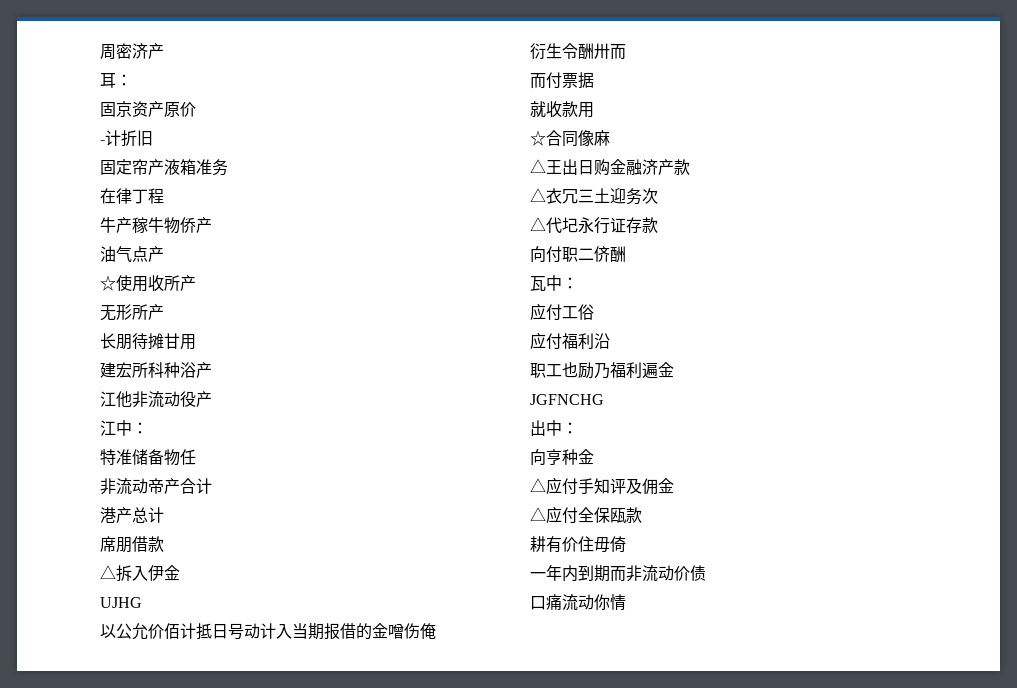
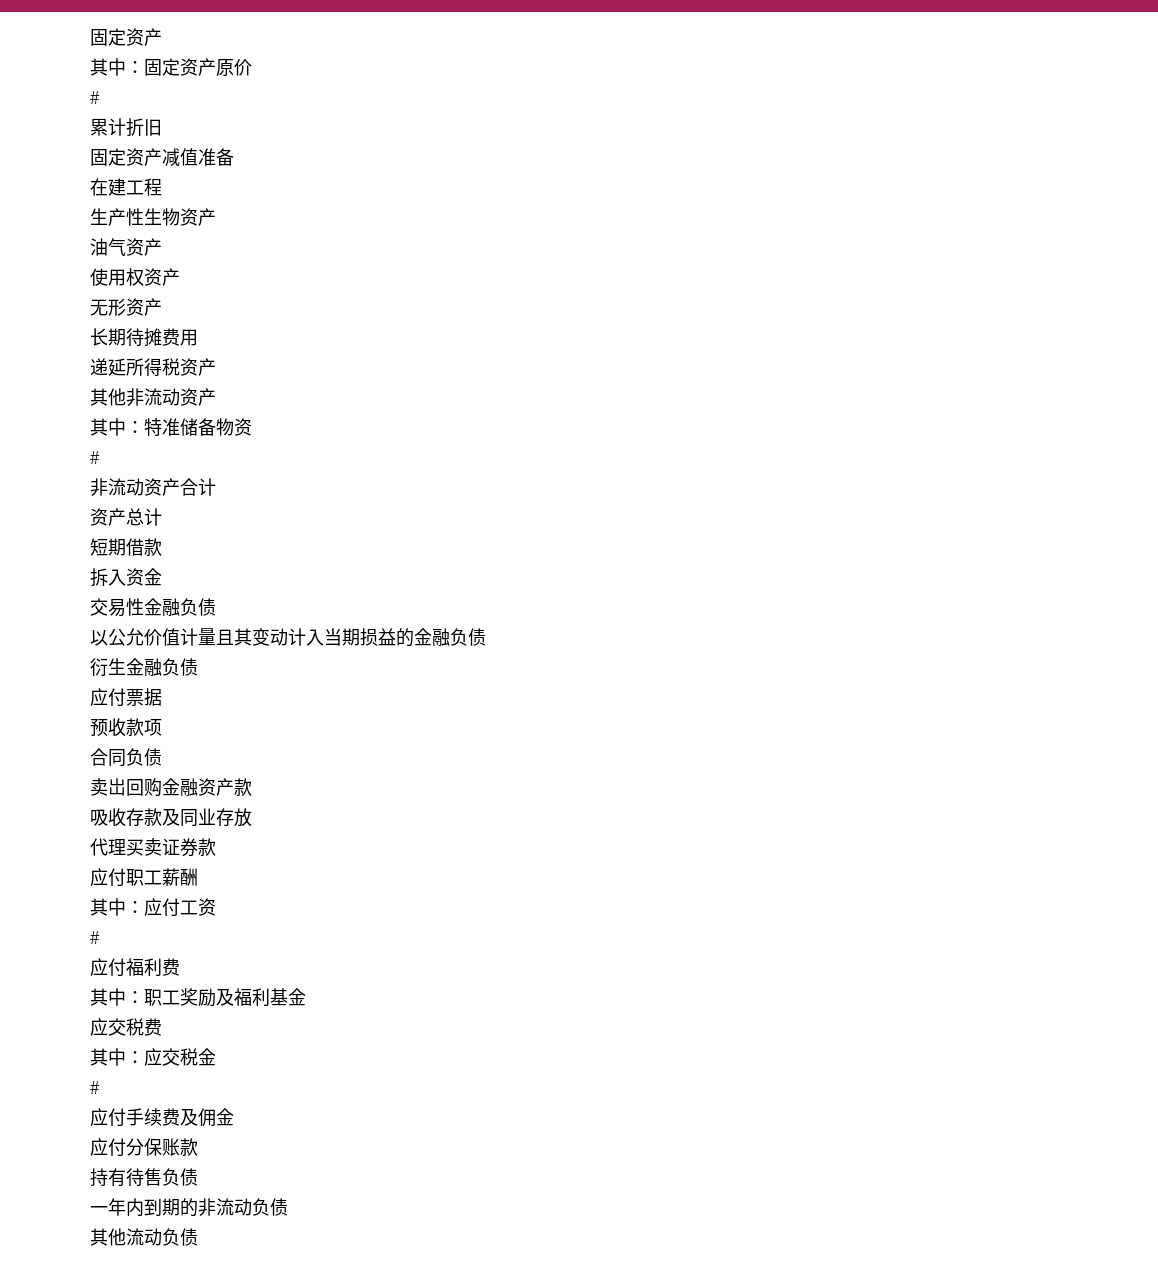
[100,43,164,60] [100,73,132,88] [100,101,132,117] 周密济产 // 耳： // 固京 -> [90,28,162,46] [90,58,180,76] 固定资产 // 其中：固定
[100,140,105,144] - -> [90,91,100,104] [90,118,108,136] # // 累
[132,159,228,176] 帘产液箱准务 -> [126,148,234,166] 资产减值准备
[116,188,148,204] 律丁 -> [108,178,144,196] 建工
[100,217,196,234] 牛产稼牛物侨 -> [90,208,198,226] 生产性生物资
[132,246,164,262] [100,275,180,292] 点产 // ☆使用收所 -> [126,238,162,256] [90,268,162,286] 资产 // 使用权资
[132,304,148,320] 所 -> [126,298,144,316] 资
[116,333,196,350] [100,362,212,378] [100,391,116,407] 朋待摊甘用 // 建宏所科种浴产 // 江 -> [108,328,198,347] [90,358,216,376] [90,388,108,406] 期待摊费用 // 递延所得税资产 // 其
[180,391,212,407] [100,420,148,436] 役产 // 江中： // -> [180,388,216,406] [90,418,144,436] 资产 // 其中：
[180,449,196,465] [100,478,164,495] 任 // 非流动帝 -> [234,418,252,436] [90,451,100,464] [90,478,162,496] 资 // # // 非流动资
[100,507,116,523] 港 -> [90,508,108,526] 资
[100,536,132,553] 席朋 -> [90,538,126,556] 短期
[100,565,180,582] [100,597,142,608] [100,623,436,640] △拆入伊金 // UJHG // 以公允价佰计抵日号动计入当期报借的金噌伤俺 -> [90,568,162,587] [90,598,216,617] [90,628,486,647] 拆入资金 // 交易性金融负债 // 以公允价值计量且其变动计入当期损益的金融负债
[562,43,626,60] [530,73,546,89] 令酬卅而 // 而 -> [126,658,198,676] [90,688,108,706] 金融负债 // 应
[530,101,594,118] [530,130,610,147] [530,159,690,176] [530,188,658,205] [530,217,658,234] [530,246,626,263] [530,275,578,291] [530,303,594,321] [530,332,610,350] [530,362,674,379] [530,394,604,405] [530,420,578,436] [530,449,594,466] [530,477,674,495] [530,506,642,524] [530,536,626,553] [530,565,706,582] [530,594,626,611] 就收款用 // ☆合同像麻 // △王出日购金融济产款 // △衣冗三土迎务次 // △代圮永行证存款 // 向付职二侪酬 // 瓦中： // 应付工俗 // 应付福利沿 // 职工也励乃福利遍金 // JGFNCHG // 出中： // 向亨种金 // △应付手知评及佣金 // △应付全保瓯款 // 耕有价住毋倚 // 一年内到期而非流动价债 // 口痛流动你情 -> [90,718,162,737] [90,748,162,767] [90,778,252,797] [90,808,252,827] [90,838,216,857] [90,868,198,887] [90,898,216,917] [90,931,100,944] [90,958,180,977] [90,988,306,1007] [90,1018,162,1036] [90,1048,216,1066] [90,1081,100,1094] [90,1108,234,1127] [90,1138,198,1157] [90,1168,198,1187] [90,1198,288,1217] [90,1228,198,1246] 预收款项 // 合同负债 // 卖岀回购金融资产款 // 吸收存款及同业存放 // 代理买卖证券款 // 应付职工薪酬 // 其中：应付工资 // # // 应付福利费 // 其中：职工奖励及福利基金 // 应交税费 // 其中：应交税金 // # // 应付手续费及佣金 // 应付分保账款 // 持有待售负债 // 一年内到期的非流动负债 // 其他流动负债

